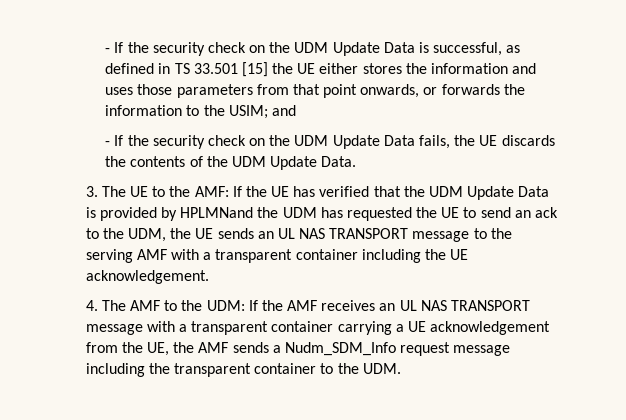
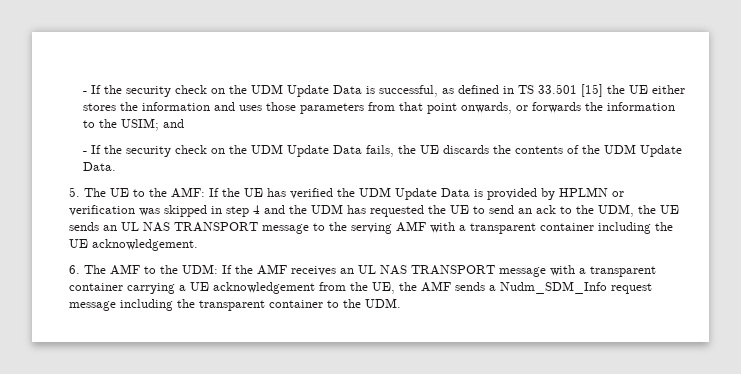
[85,186,98,197] 3. -> [68,187,80,197] 5.
[373,186,401,197] that -> (333, 193) none
[180,207,254,218] HPLMNand -> [558,187,624,197] [68,205,285,217] HPLMN or verification was skipped in step 4 and
[85,300,98,311] 4. -> [68,265,80,274] 6.

